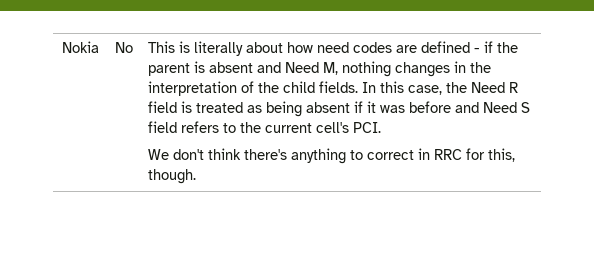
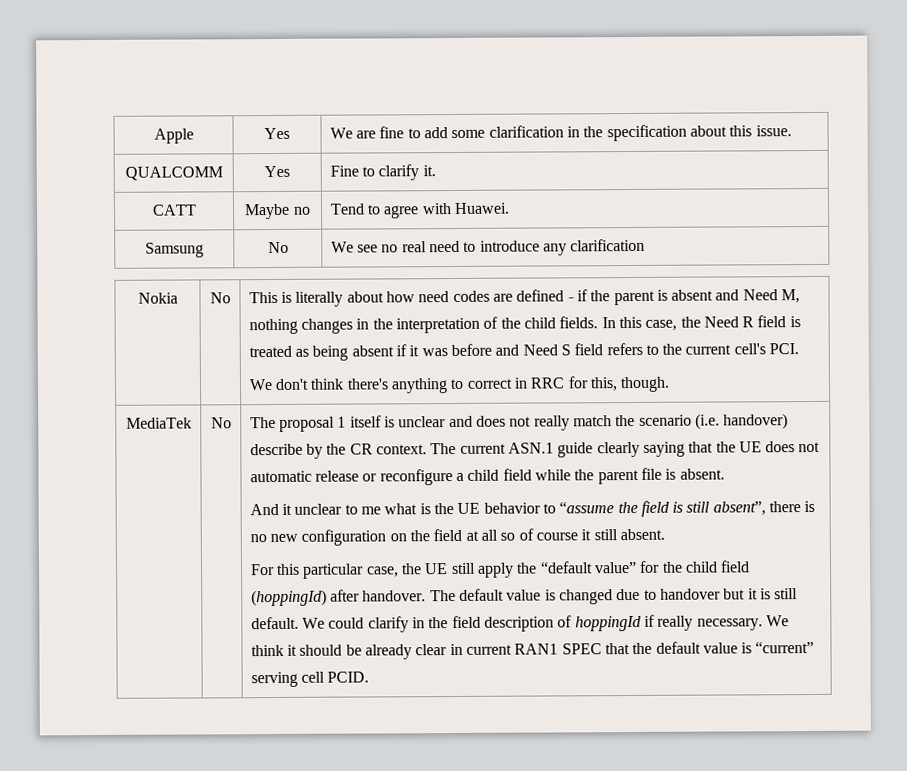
(61, 47) none -> [153,128,194,144] [264,127,290,140] [329,124,792,142] [124,166,223,181] [264,165,290,178] [329,164,436,181] [151,204,197,216] [244,203,311,220] [329,202,510,219] [145,242,204,258] [267,241,289,254] [330,238,646,256] Apple | Yes | We are fine to add some clarification in the specification about this issue. // QUALCOMM | Yes | Fine to clarify it. // CATT | Maybe no | Tend to agree with Huawei. // Samsung | No | We see no real need to introduce any clarification //
(196, 176) none -> [125,417,192,429] [210,417,232,429] [249,413,789,432] [249,441,821,459] [249,467,725,486] [249,500,816,517] [249,528,665,546] [249,560,751,579] [250,588,799,607] [250,614,789,633] [250,640,815,660] [250,671,370,688] // MediaTek | No | The proposal 1 itself is unclear and does not really match the scenario (i.e. handover) describe by the CR context. The current ASN.1 guide clearly saying that the UE does not automatic release or reconfigure a child field while the parent file is absent. // And it unclear to me what is the UE behavior to “assume the field is still absent”, there is no new configuration on the field at all so of course it still absent. // For this particular case, the UE still apply the “default value” for the child field (hoppingId) after handover. The default value is changed due to handover but it is still default. We could clarify in the field description of hoppingId if really necessary. We think it should be already clear in current RAN1 SPEC that the default value is “current” serving cell PCID.

